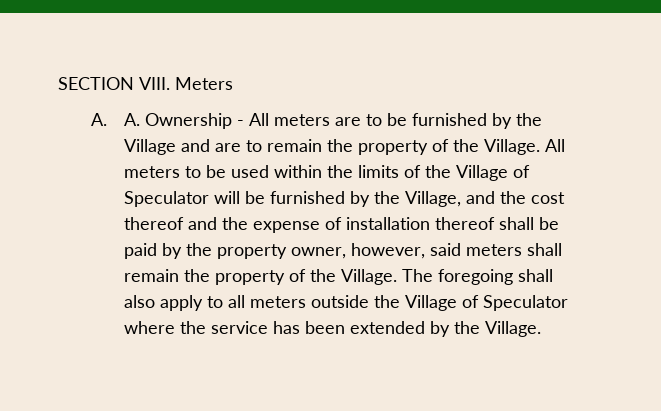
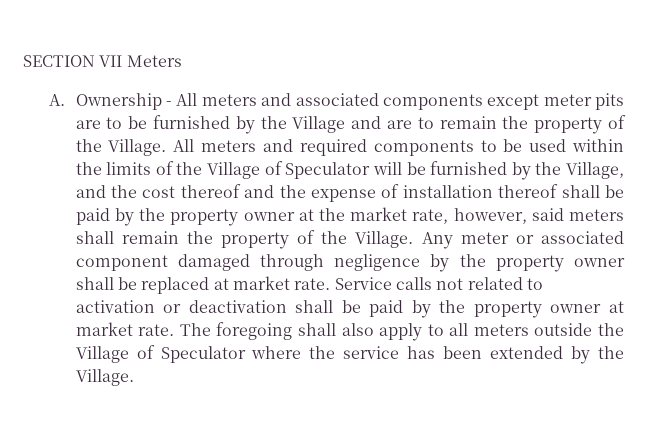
[139,77,170,90] VIII. -> [99,55,123,67] VII
[124,113,141,126] A. -> (66, 100) none
(331, 120) none -> [261,93,624,110] and associated components except meter pits
(181, 172) none -> [262,139,474,156] and required components
[291,247,347,259] owner, -> [243,207,449,224] owner at the market rate,
(398, 277) none -> [421,231,624,249] [75,254,625,272] [75,276,543,294] [75,300,624,318] [75,322,175,336] Any meter or associated component damaged through negligence by the property owner shall be replaced at market rate. Service calls not related to activation or deactivation shall be paid by the property owner at market rate.

